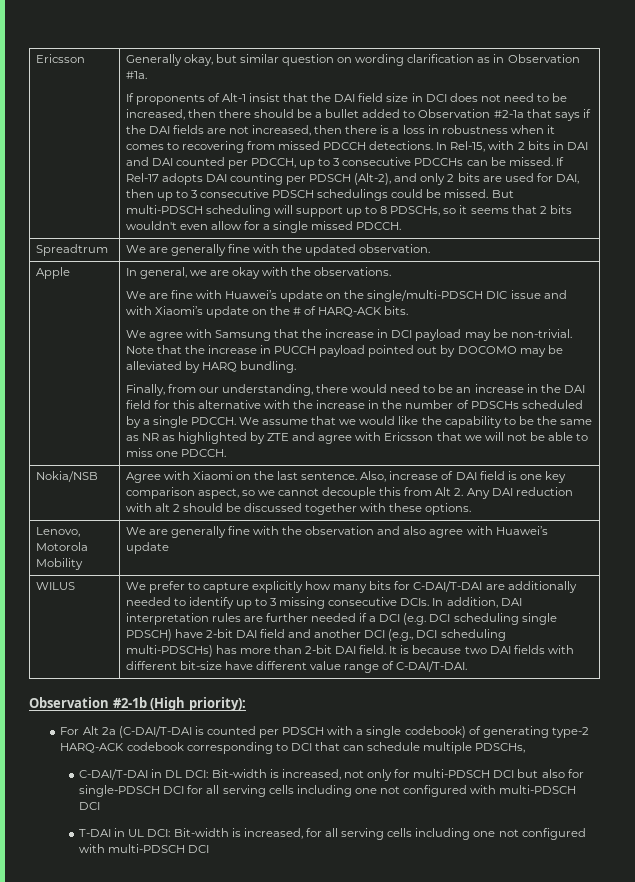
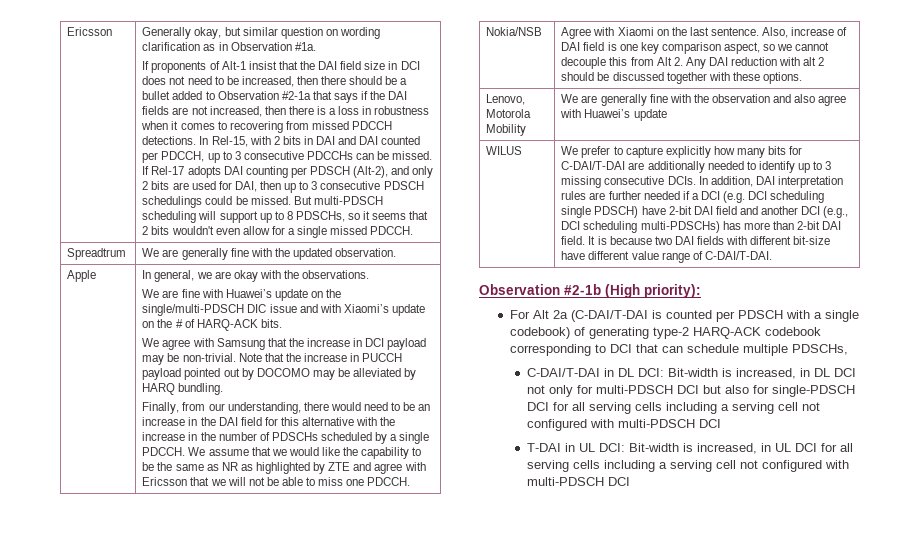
(341, 774) none -> [799,368,856,377] in DL DCI
[354,788,377,794] one -> [720,402,798,414] a serving cell
[305,828,496,840] for all serving cells including one -> [760,443,853,452] [526,460,736,472] in UL DCI for all serving cells including a serving cell

